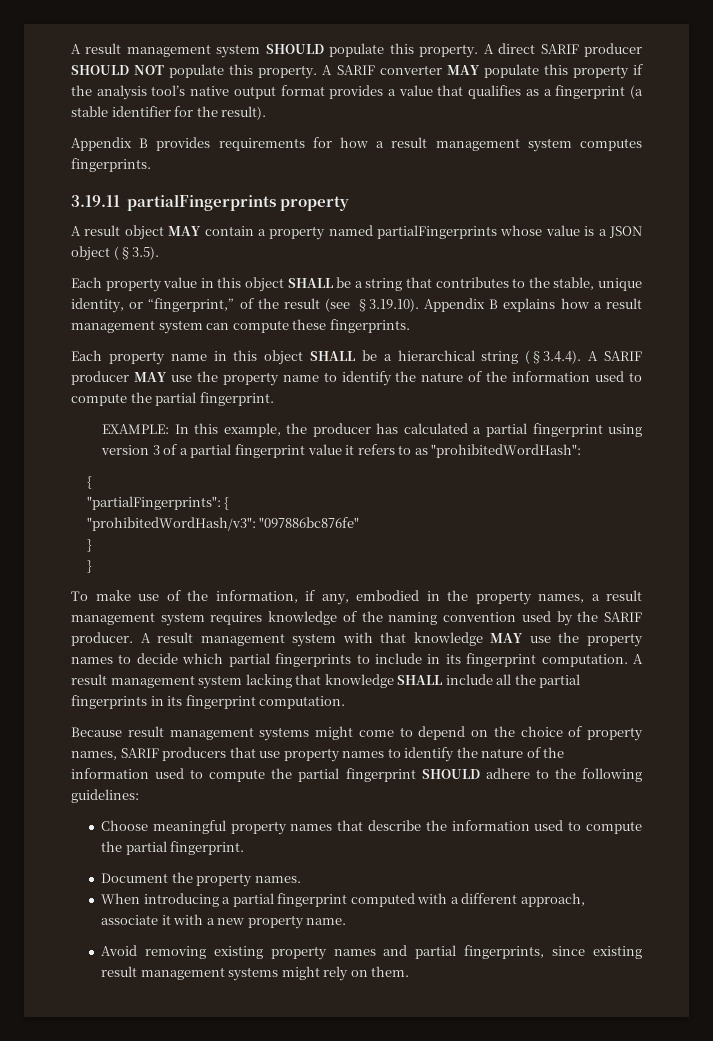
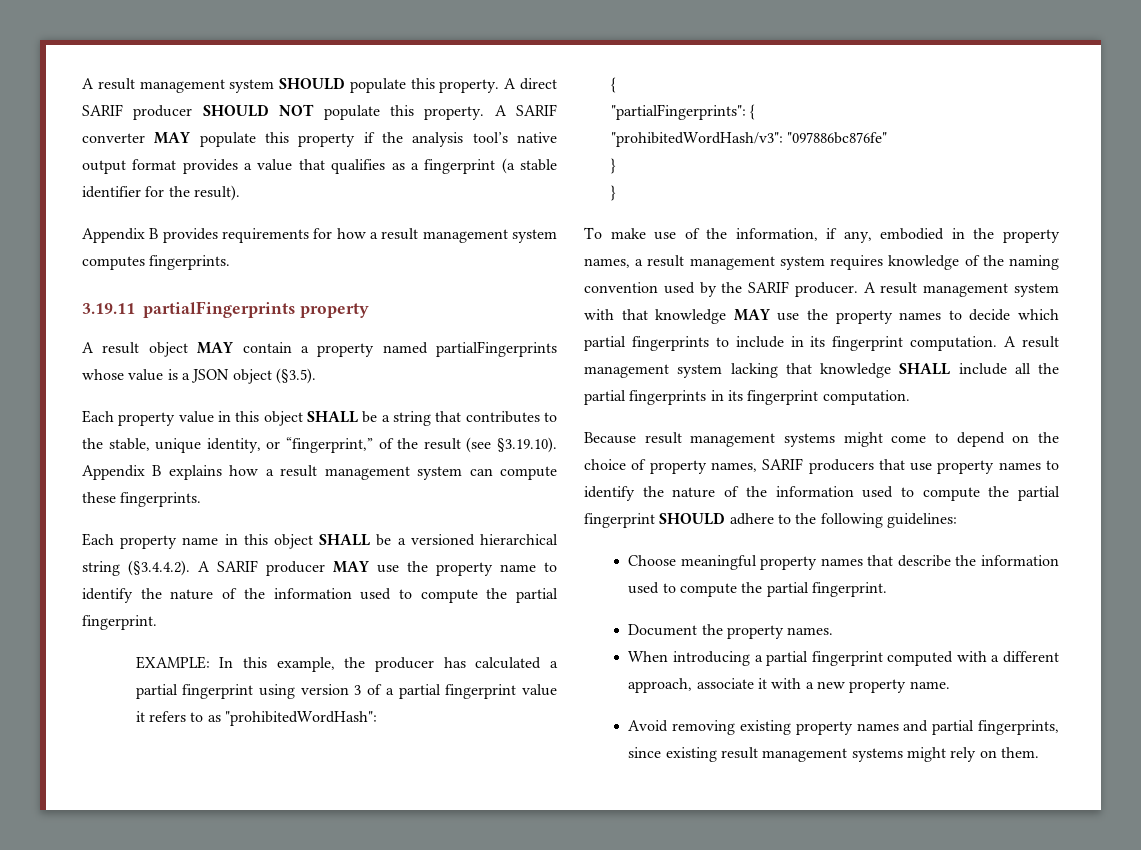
(392, 357) none -> [410,534,475,546] versioned
[525,350,582,364] (§3.4.4). -> [128,560,190,576] (§3.4.4.2).

